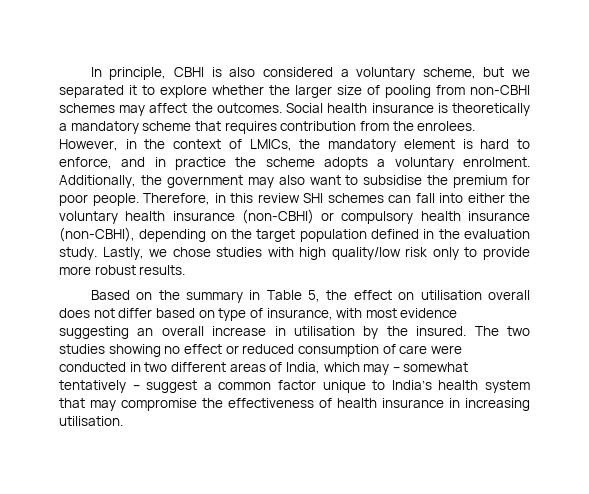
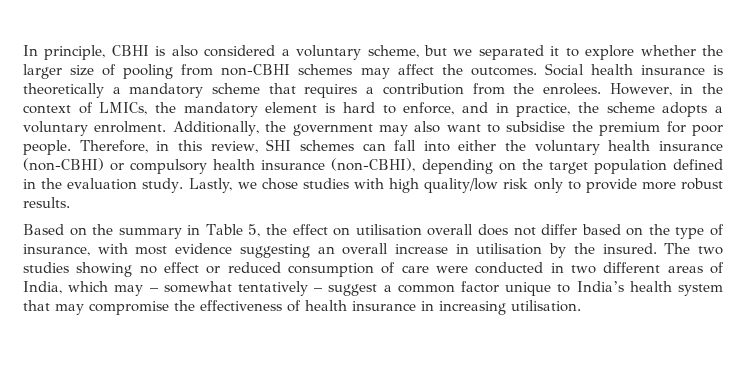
(277, 127) none -> [366,87,375,94] a
[175,157,226,170] practice -> [516,103,571,117] practice,
[257,193,300,203] review -> [210,141,258,153] review,
(215, 314) none -> [648,224,670,235] the

